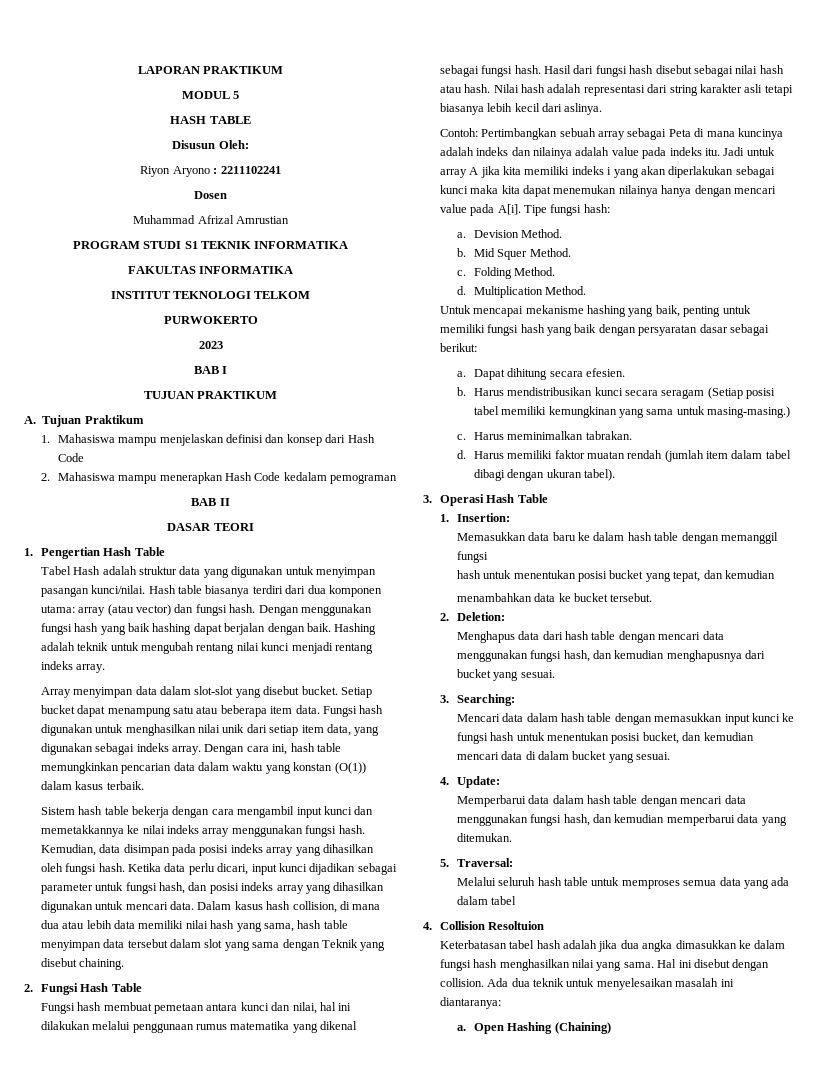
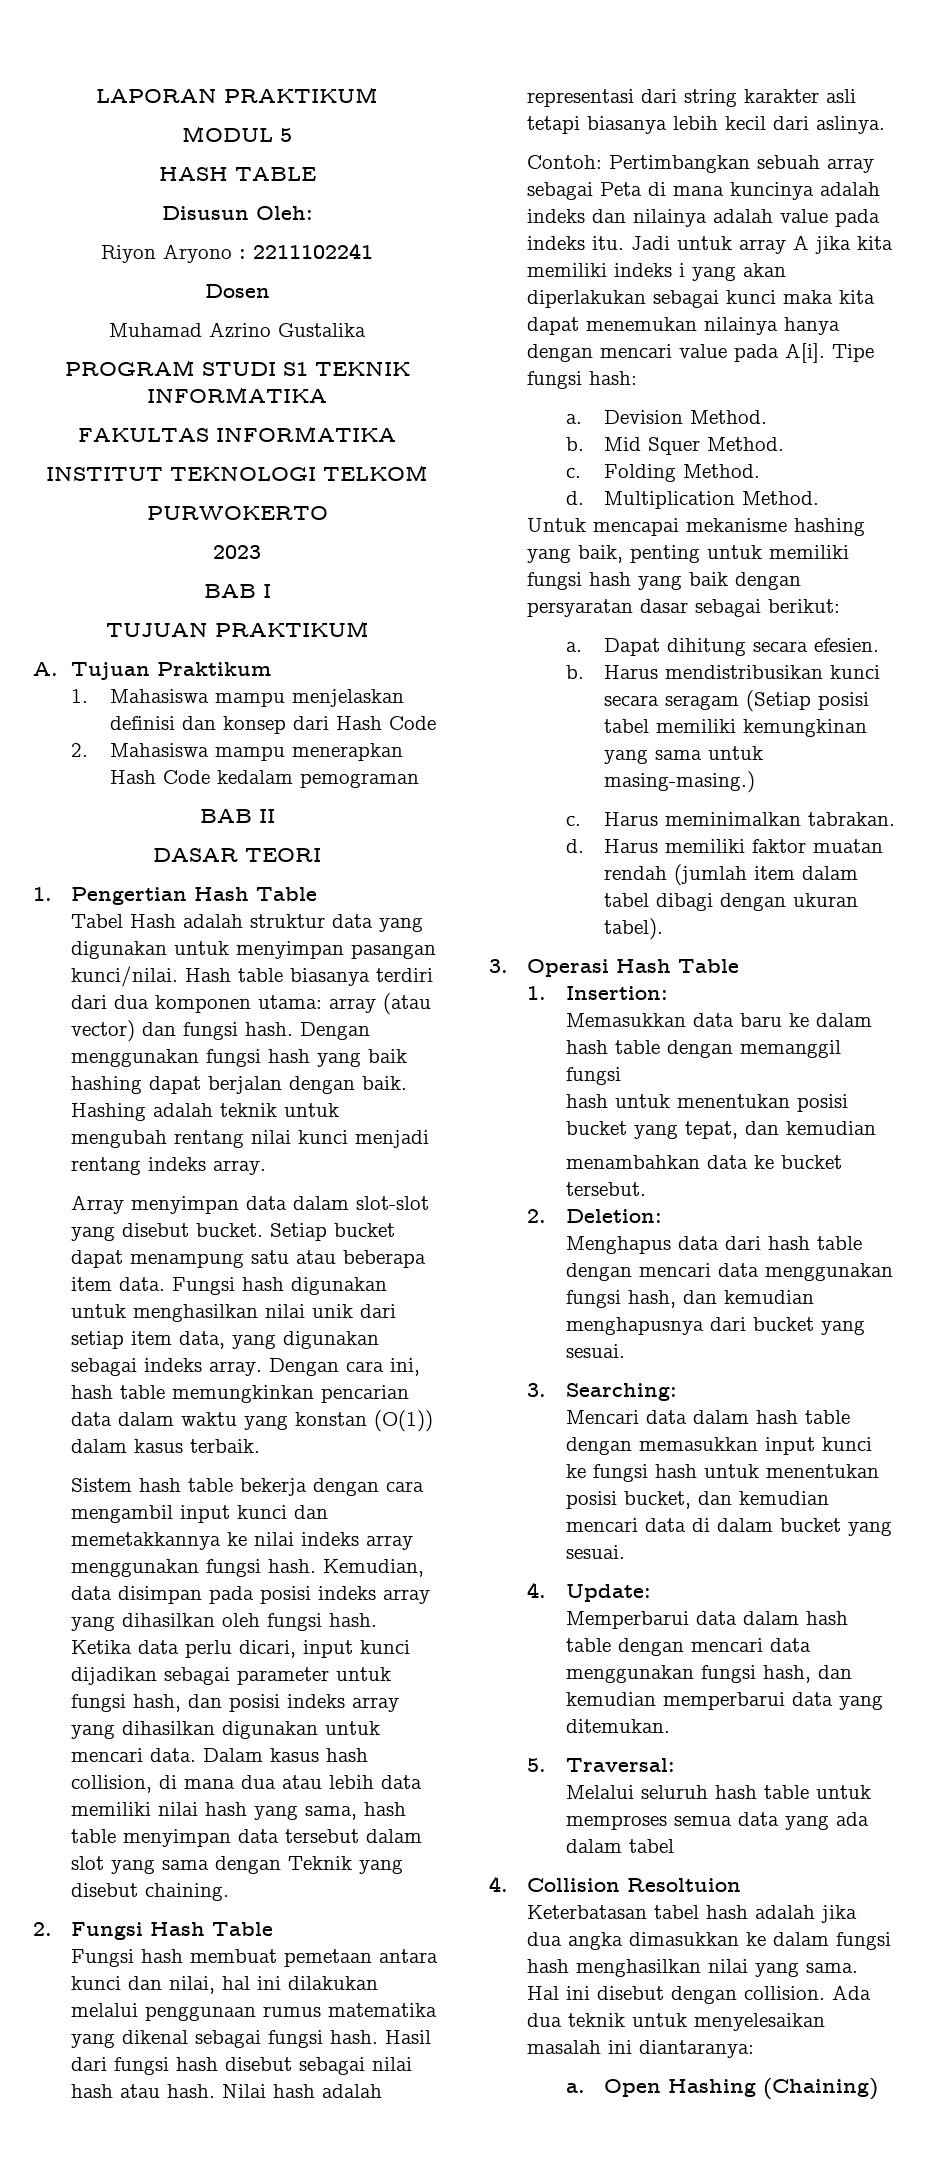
[133,215,289,224] Muhammad Afrizal Amrustian -> [109,322,366,338] Muhamad Azrino Gustalika

